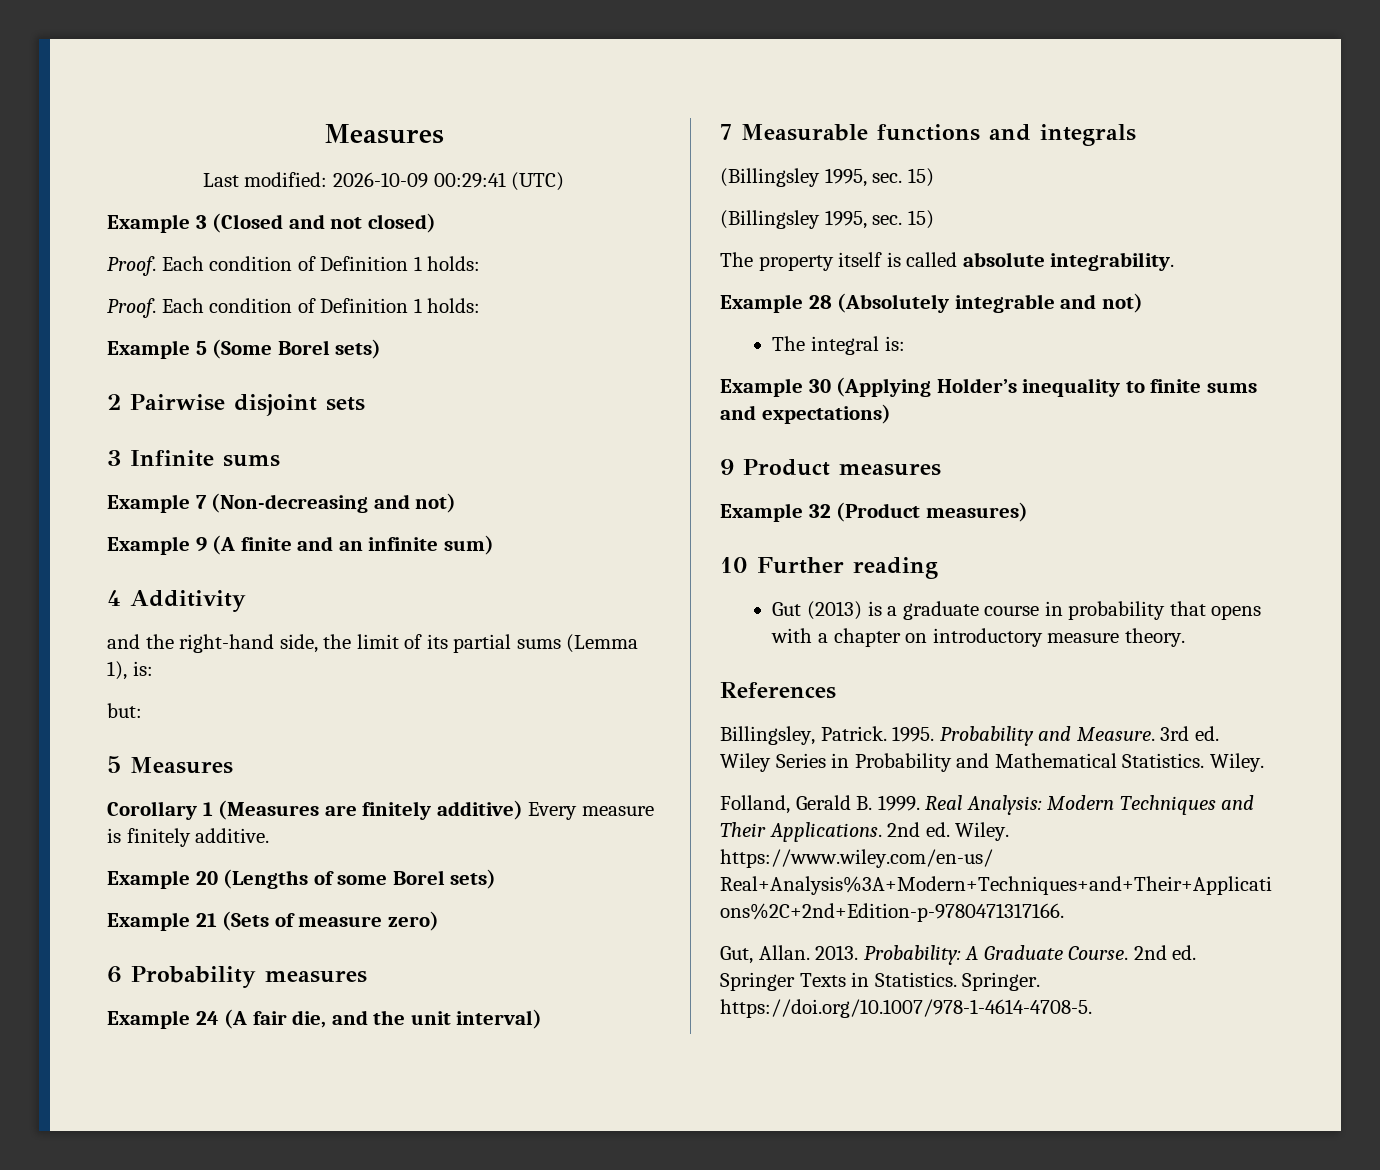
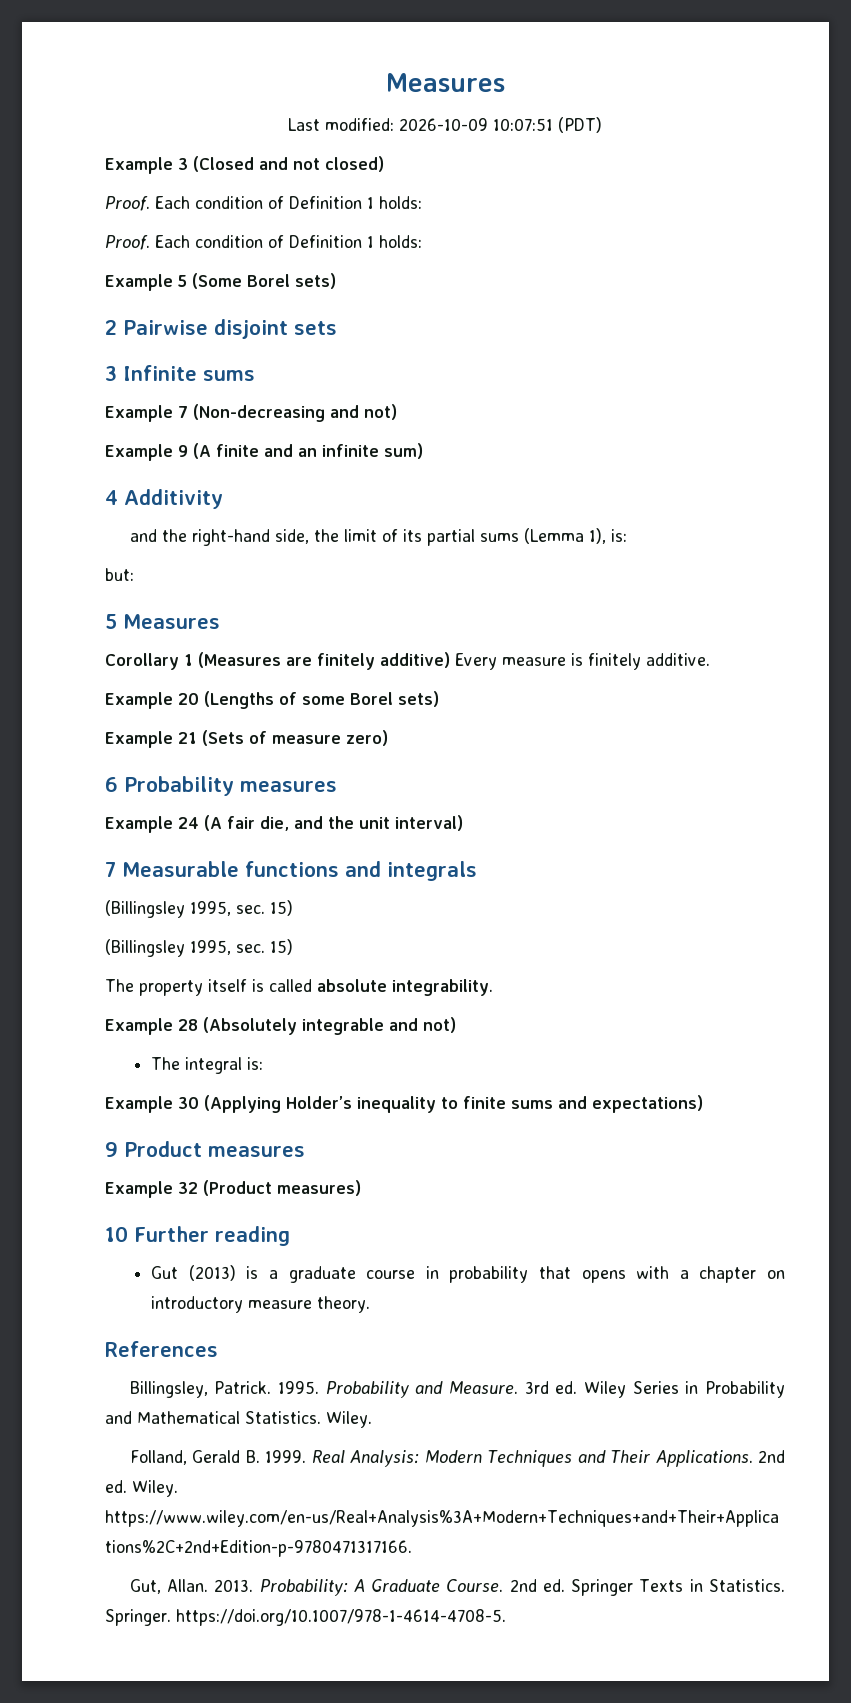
[433,172,565,191] 00:29:41 (UTC) -> [493,117,602,133] 10:07:51 (PDT)

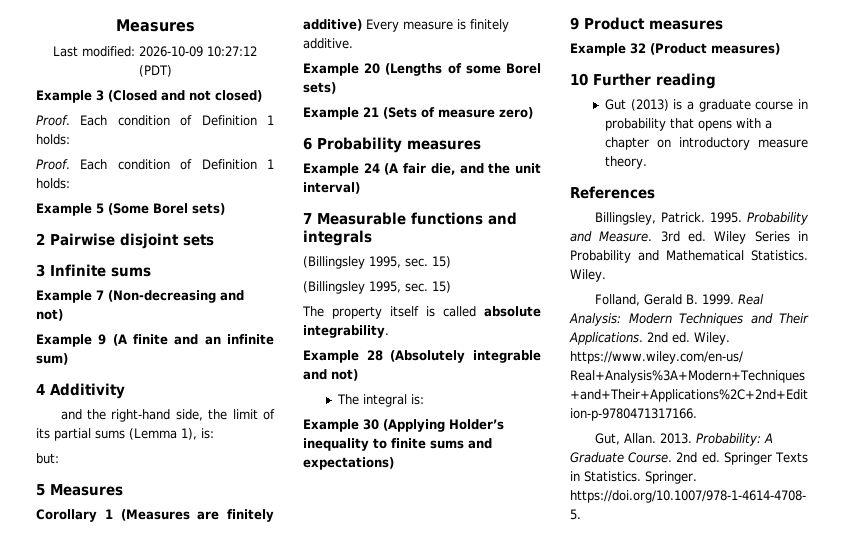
[493,118,553,131] 10:07:51 -> [207,46,257,57] 10:27:12

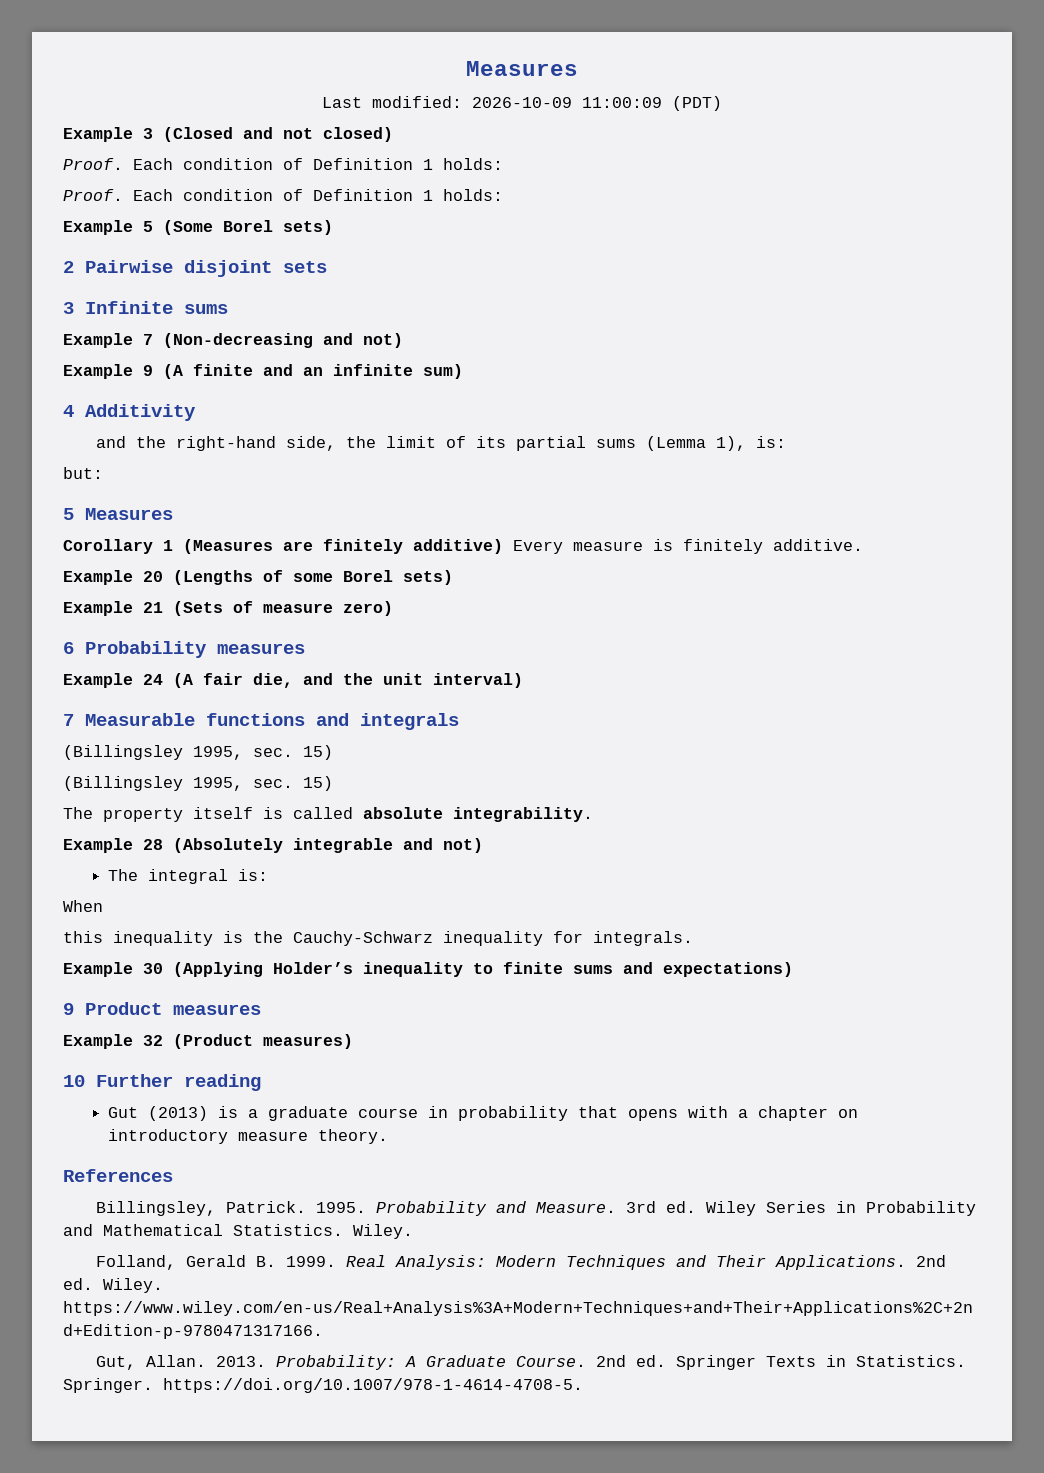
[207,46,257,57] 10:27:12 -> [582,97,662,108] 11:00:09
(425, 399) none -> [63,900,103,912] [63,931,693,946] // When // this inequality is the Cauchy-Schwarz inequality for integrals.

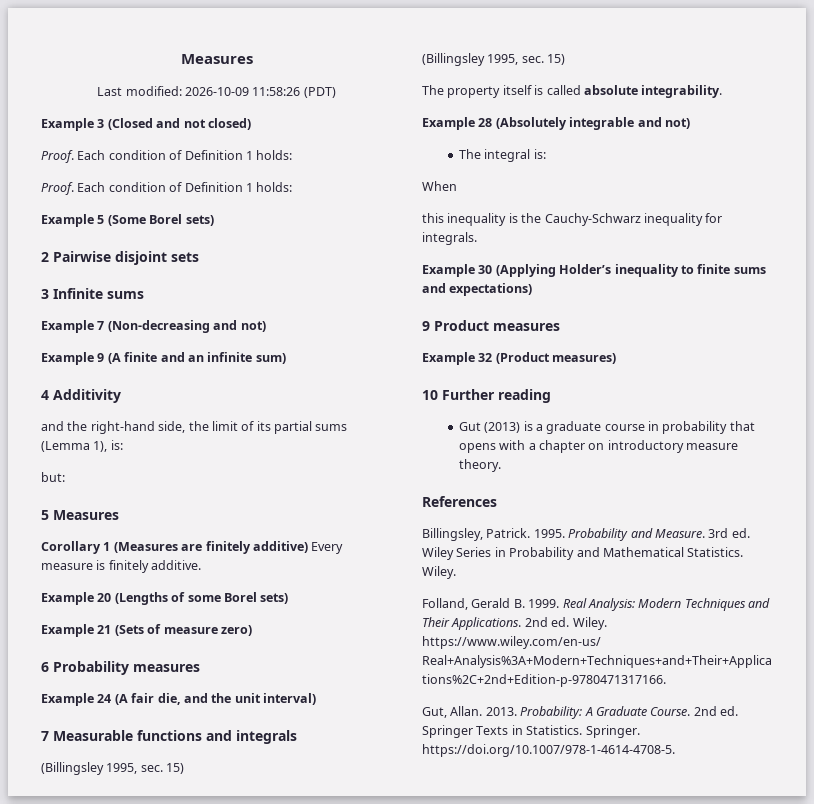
[582,97,662,108] 11:00:09 -> [252,87,301,96] 11:58:26

